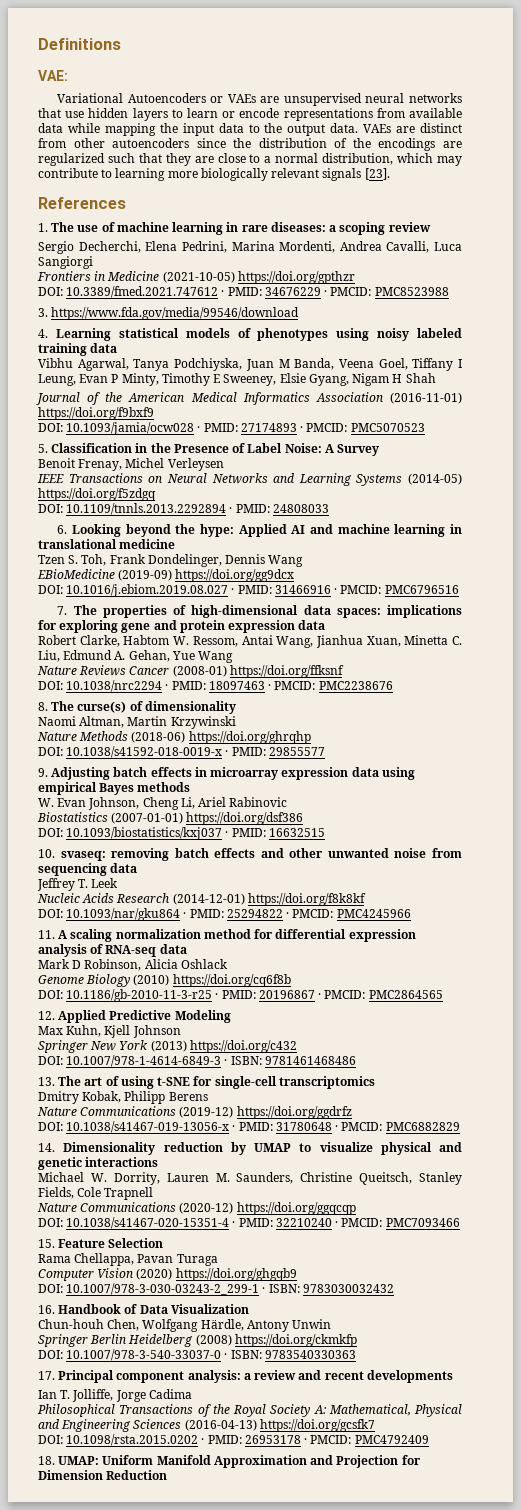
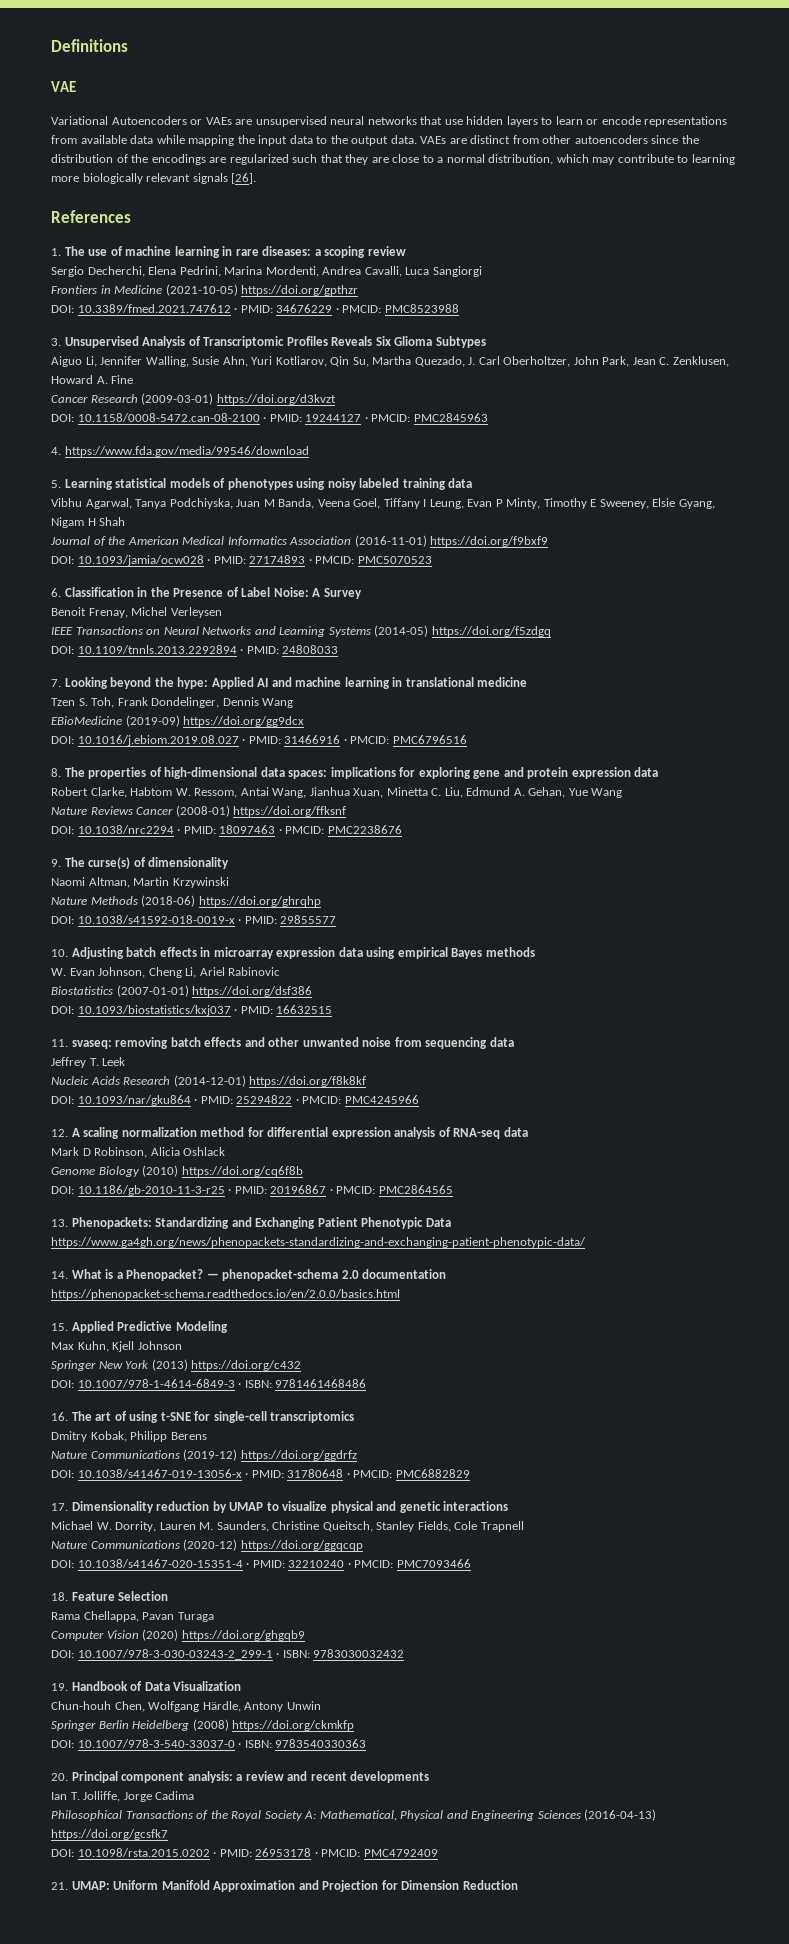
[38,70,68,81] VAE: -> [51,81,76,92] VAE
[364,168,390,180] [23]. -> [231,173,257,184] [26].
(48, 312) none -> [64,336,486,348] [51,356,729,367] [51,375,134,384] [51,393,336,405] [51,413,488,422] [51,447,61,455] Unsupervised Analysis of Transcriptomic Profiles Reveals Six Glioma Subtypes // Aiguo Li, Jennifer Walling, Susie Ahn, Yuri Kotliarov, Qin Su, Martha Quezado, J. Carl Oberholtzer, John Park, Jean C. Zenklusen, Howard A. Fine // Cancer Research (2009-03-01) https://doi.org/d3kvzt // DOI: 10.1158/0008-5472.can-08-2100 · PMID: 19244127 · PMCID: PMC2845963 // 4.
[38,329,48,338] 4. -> [51,480,61,488] 5.
[38,444,48,453] 5. -> [51,588,61,597] 6.
[57,525,68,534] 6. -> [51,679,61,687] 7.
[57,606,68,615] 7. -> [51,768,61,777] 8.
[38,702,48,711] 8. -> [51,859,61,867] 9.
[38,768,48,777] 9. -> [51,949,68,957] 10.
[38,849,55,858] 10. -> [51,1039,68,1047] 11.
[38,930,55,939] 11. -> [51,1129,68,1137] 12.
[38,1011,55,1020] 12. -> [51,1217,451,1229] [51,1237,586,1248] [51,1269,447,1281] [51,1289,400,1300] [51,1323,68,1331] 13. Phenopackets: Standardizing and Exchanging Patient Phenotypic Data https://www.ga4gh.org/news/phenopackets-standardizing-and-exchanging-patient-phenotypic-data/ // 14. What is a Phenopacket? — phenopacket-schema 2.0 documentation https://phenopacket-schema.readthedocs.io/en/2.0.0/basics.html // 15.
[38,1077,55,1086] 13. -> [51,1412,68,1421] 16.
[38,1143,55,1152] 14. -> [51,1503,68,1511] 17.
[38,1239,55,1248] 15. -> [51,1592,68,1601] 18.
[38,1305,55,1314] 16. -> [51,1683,68,1691] 19.
[38,1371,55,1380] 17. -> [51,1773,68,1781] 20.
[38,1456,55,1465] 18. -> [51,1882,68,1890] 21.

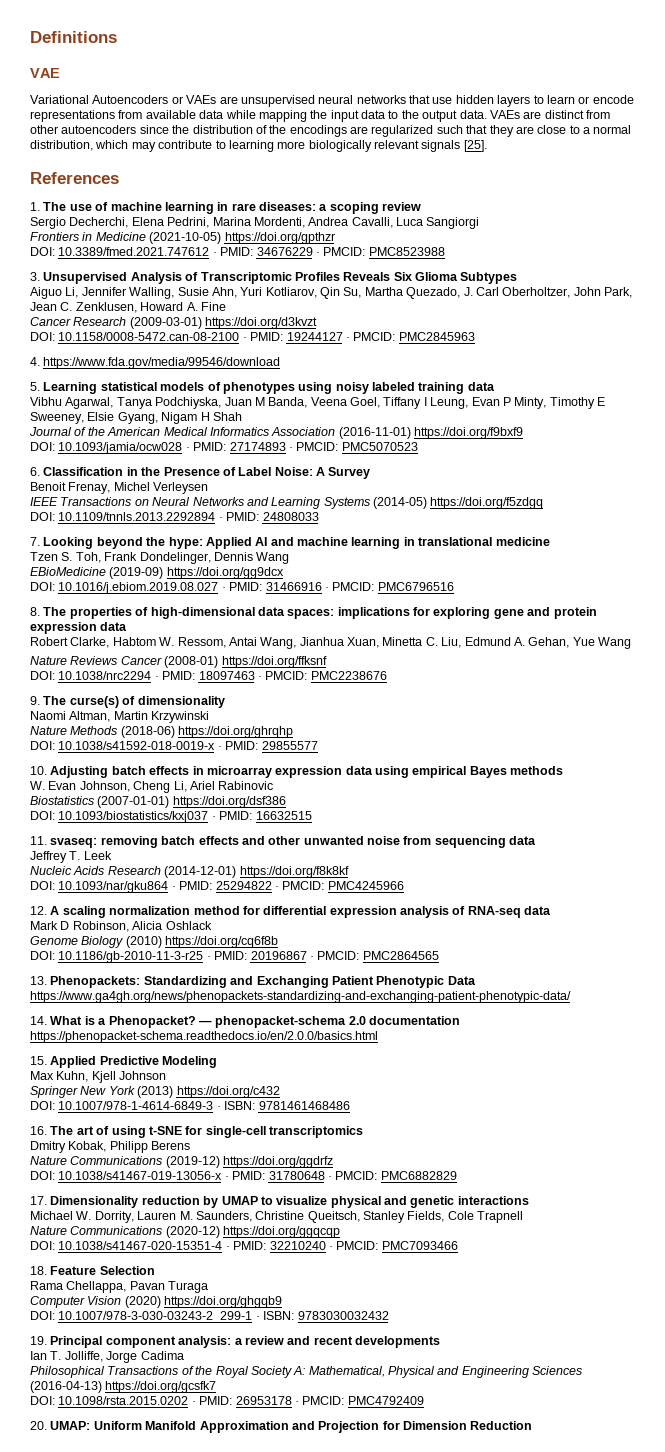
[231,173,257,184] [26]. -> [463,140,487,152] [25].
[71,1681,242,1691] [51,1701,321,1712] [51,1719,355,1731] [51,1739,367,1748] [51,1773,68,1781] Handbook of Data Visualization // Chun-houh Chen, Wolfgang Härdle, Antony Unwin // Springer Berlin Heidelberg (2008) https://doi.org/ckmkfp // DOI: 10.1007/978-3-540-33037-0 · ISBN: 9783540330363 // 20. -> (47, 1340) none
[51,1882,68,1890] 21. -> [30,1421,47,1430] 20.

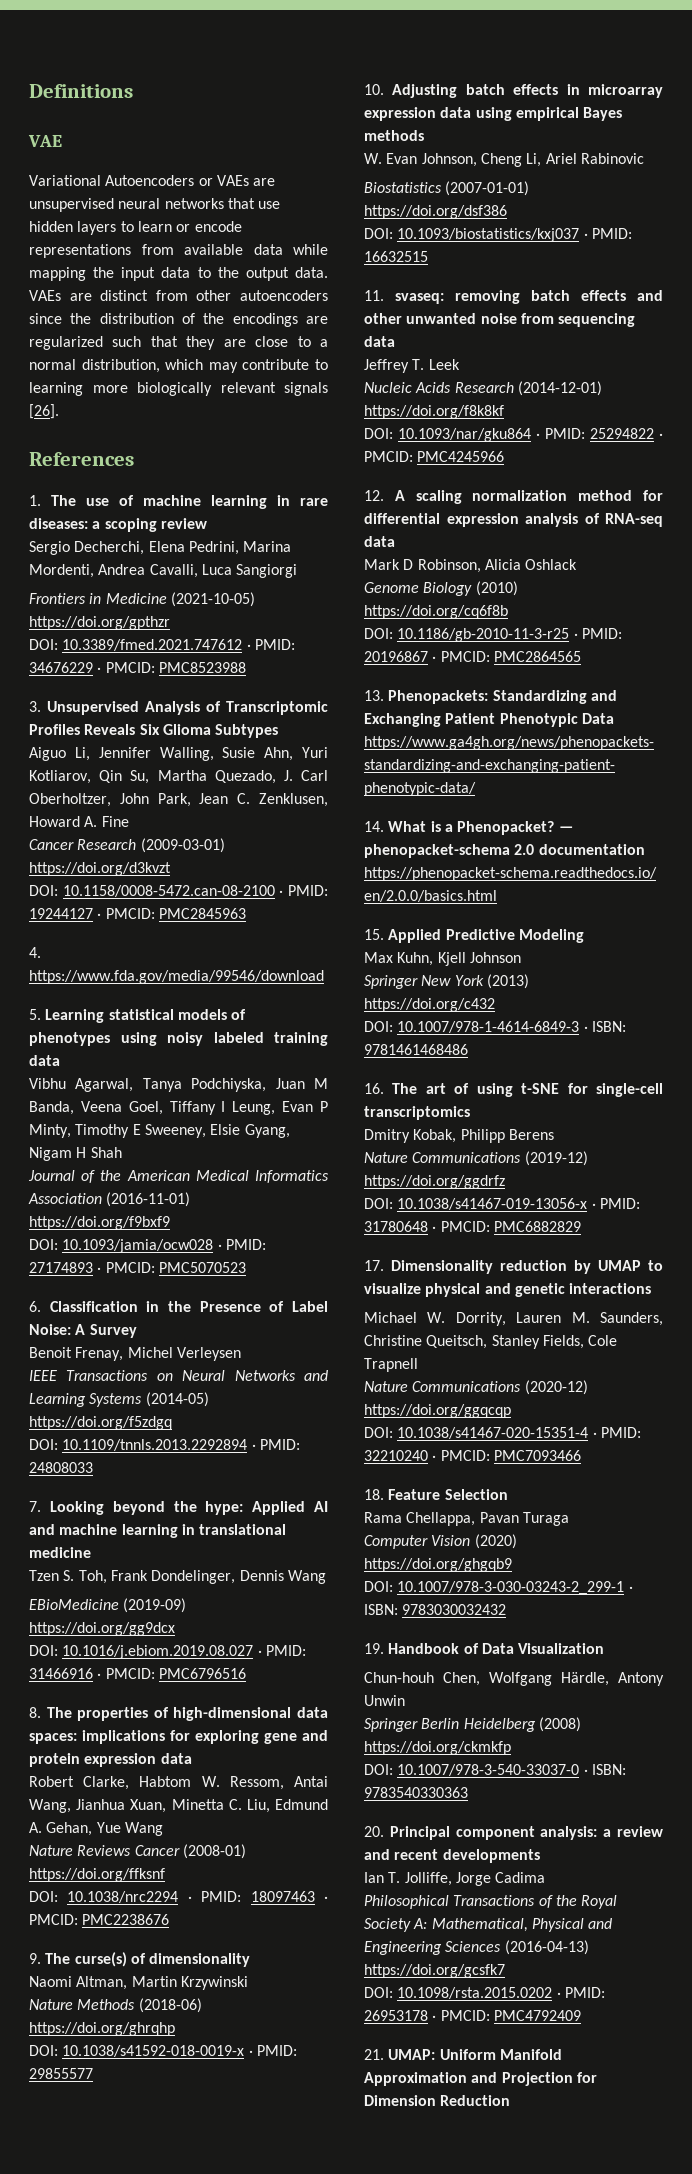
[463,140,487,152] [25]. -> [29,404,59,419] [26].
(47, 1340) none -> [388,1643,605,1654] [364,1672,664,1686] [364,1695,405,1706] [364,1717,581,1732] [364,1741,511,1755] [364,1764,626,1776] [364,1787,468,1798] [364,1826,384,1837] Handbook of Data Visualization // Chun-houh Chen, Wolfgang Härdle, Antony Unwin // Springer Berlin Heidelberg (2008) https://doi.org/ckmkfp // DOI: 10.1007/978-3-540-33037-0 · ISBN: 9783540330363 // 20.
[30,1421,47,1430] 20. -> [364,2049,384,2060] 21.

